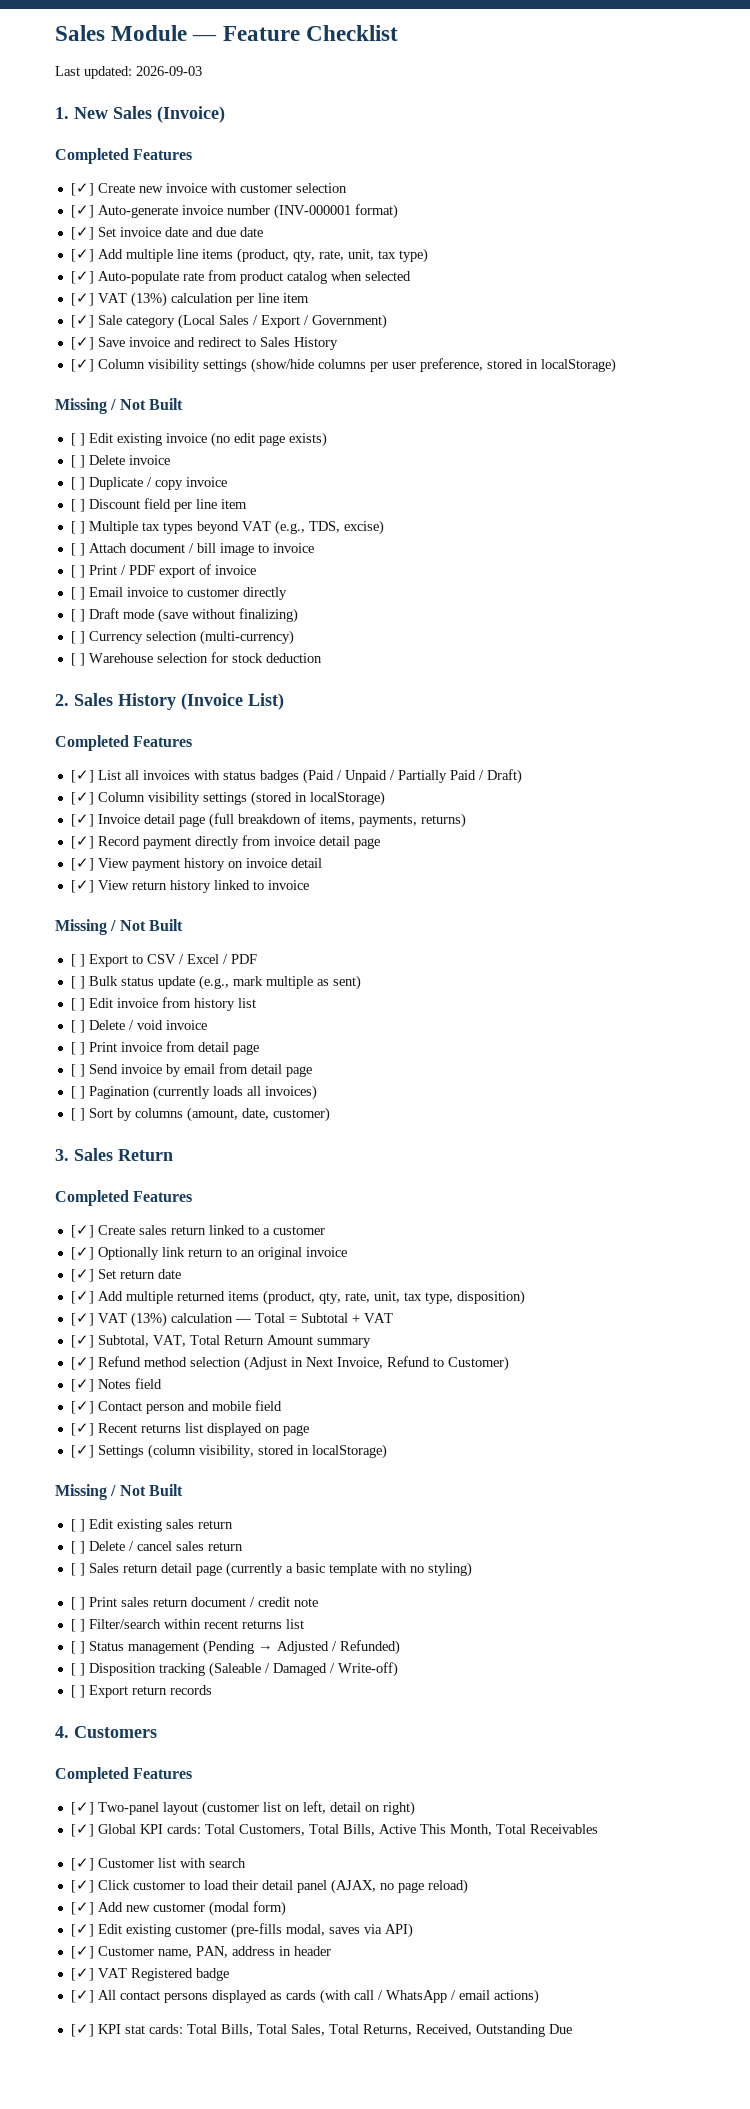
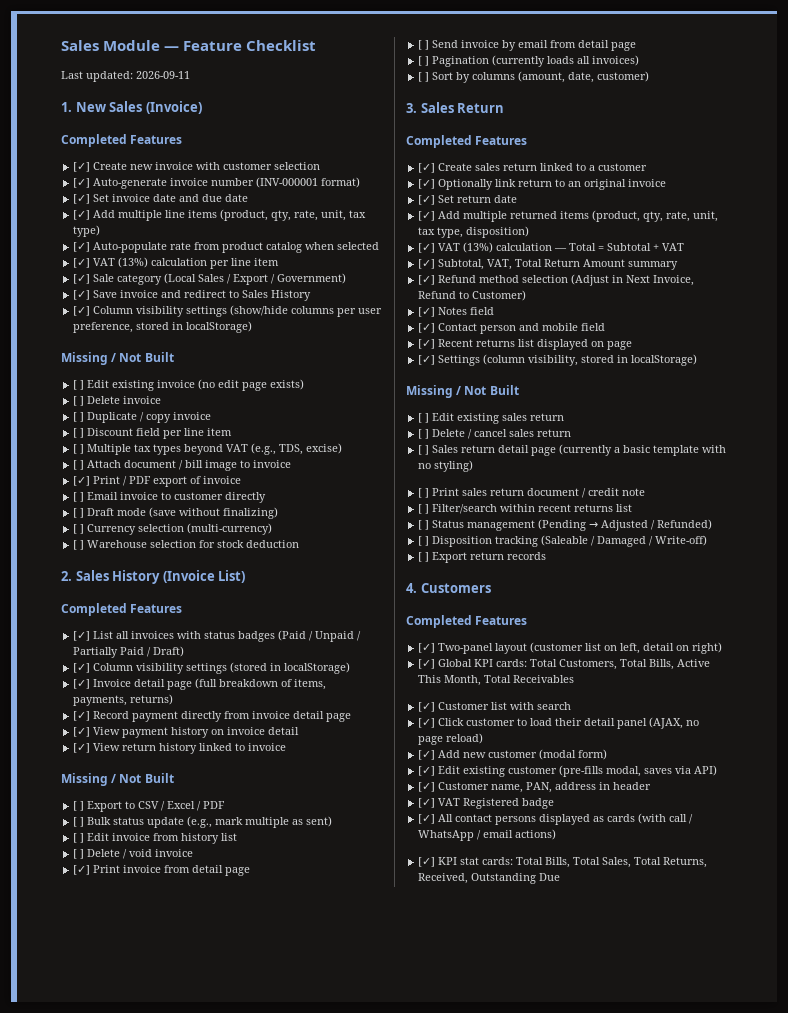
[136,66,202,76] 2026-09-03 -> [136,71,190,79] 2026-09-11
[70,565,85,578] [ ] -> [73,476,91,486] [✓]
[70,1042,85,1055] [ ] -> [73,865,91,875] [✓]

